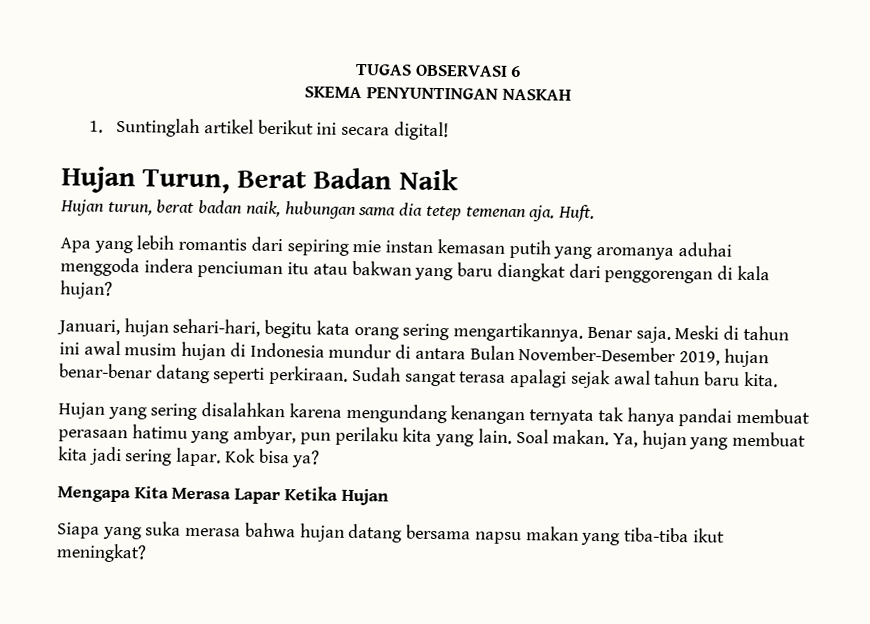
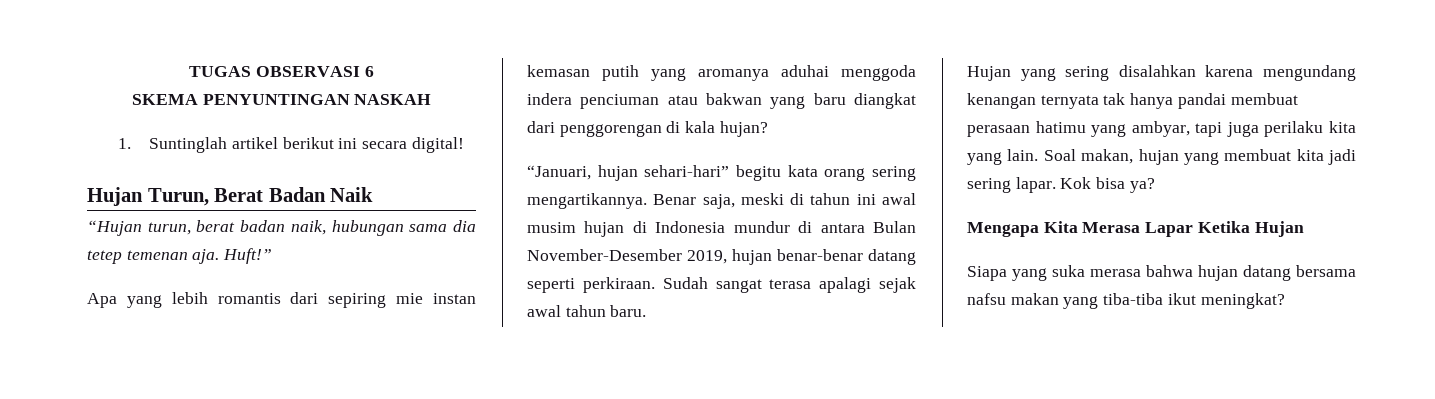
[60,199,104,216] Hujan -> [87,220,142,236] “Hujan
[557,204,595,222] Huft. -> [223,248,273,264] Huft!”
[287,262,310,275] itu -> (660, 101) none
[57,318,261,337] Januari, hujan sehari-hari, -> [527,165,730,181] “Januari, hujan sehari-hari”
[635,325,720,343] saja. Meski -> [702,193,784,209] saja, meski
[703,371,778,388] baru kita. -> [610,305,647,317] baru.
[299,432,331,445] pun -> [1195,122,1259,137] tapi juga
[552,429,638,448] makan. Ya, -> [1081,149,1134,164] makan,
[474,531,522,545] napsu -> [967,293,1006,305] nafsu

